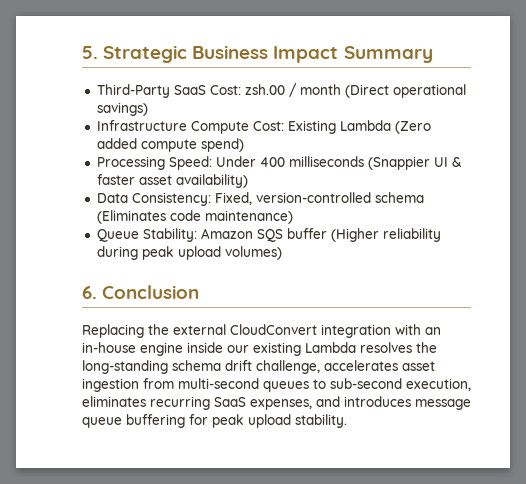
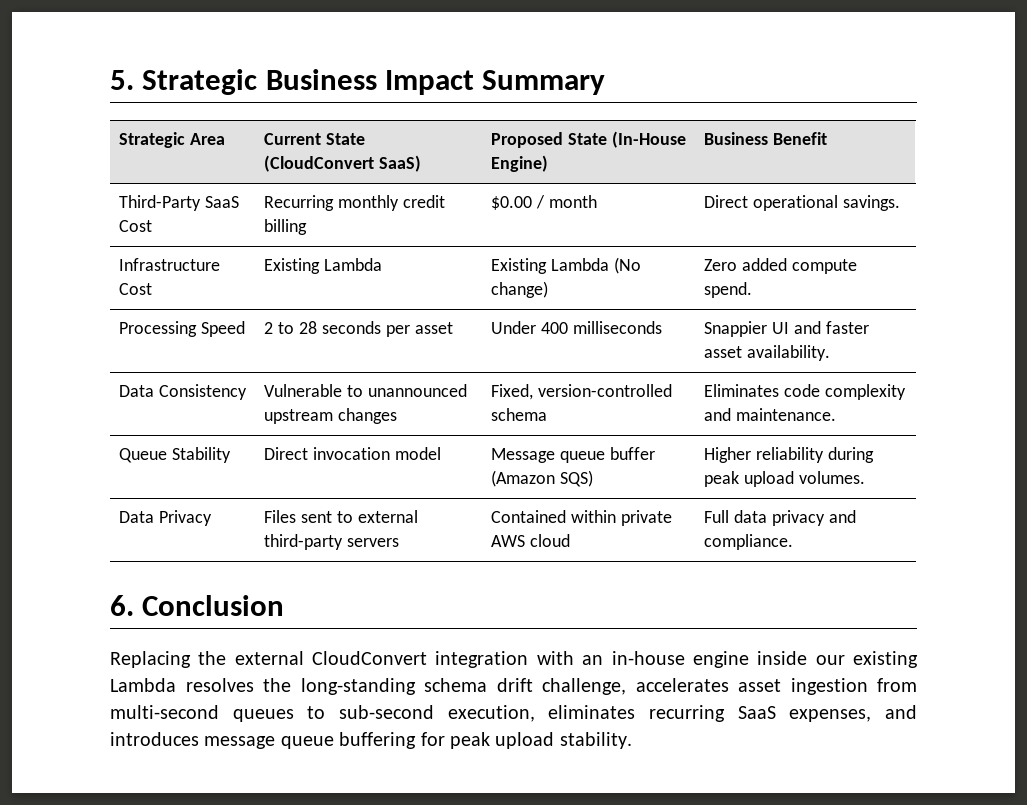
[96,83,466,98] [96,102,148,116] [96,120,431,134] [96,138,244,152] [96,156,462,170] [96,174,248,188] [96,192,424,206] [96,210,293,224] [96,228,441,242] [96,246,282,260] // Third-Party SaaS Cost: zsh.00 / month (Direct operational savings) // Infrastructure Compute Cost: Existing Lambda (Zero added compute spend) // Processing Speed: Under 400 milliseconds (Snappier UI & faster asset availability) // Data Consistency: Fixed, version-controlled schema (Eliminates code maintenance) // Queue Stability: Amazon SQS buffer (Higher reliability during peak upload volumes) -> [119,132,226,148] [264,133,366,145] [264,155,422,172] [491,131,687,148] [491,155,549,172] [704,132,828,145] [119,195,240,211] [119,220,153,232] [264,195,446,211] [264,219,308,235] [491,195,598,210] [704,195,901,211] [119,258,221,271] [119,283,153,295] [264,258,383,274] [491,257,642,274] [491,281,549,298] [704,258,858,274] [704,282,753,298] [119,321,246,337] [264,321,453,337] [491,321,663,334] [704,321,869,337] [704,345,831,361] [119,384,248,400] [264,384,468,397] [264,408,398,424] [491,384,673,400] [491,408,548,421] [704,384,907,400] [704,408,837,421] [119,447,232,463] [264,447,442,460] [491,447,656,463] [491,470,594,487] [704,447,875,463] [704,471,866,487] [119,510,213,526] [264,510,418,523] [264,534,400,550] [491,510,673,526] [491,534,571,547] [704,510,856,526] [704,534,794,550] // Strategic Area | Current State (CloudConvert SaaS) | Proposed State (In-House Engine) | Business Benefit // Third-Party SaaS Cost | Recurring monthly credit billing | $0.00 / month | Direct operational savings. // Infrastructure Cost | Existing Lambda | Existing Lambda (No change) | Zero added compute spend. // Processing Speed | 2 to 28 seconds per asset | Under 400 milliseconds | Snappier UI and faster asset availability. // Data Consistency | Vulnerable to unannounced upstream changes | Fixed, version-controlled schema | Eliminates code complexity and maintenance. // Queue Stability | Direct invocation model | Message queue buffer (Amazon SQS) | Higher reliability during peak upload volumes. // Data Privacy | Files sent to external third-party servers | Contained within private AWS cloud | Full data privacy and compliance.

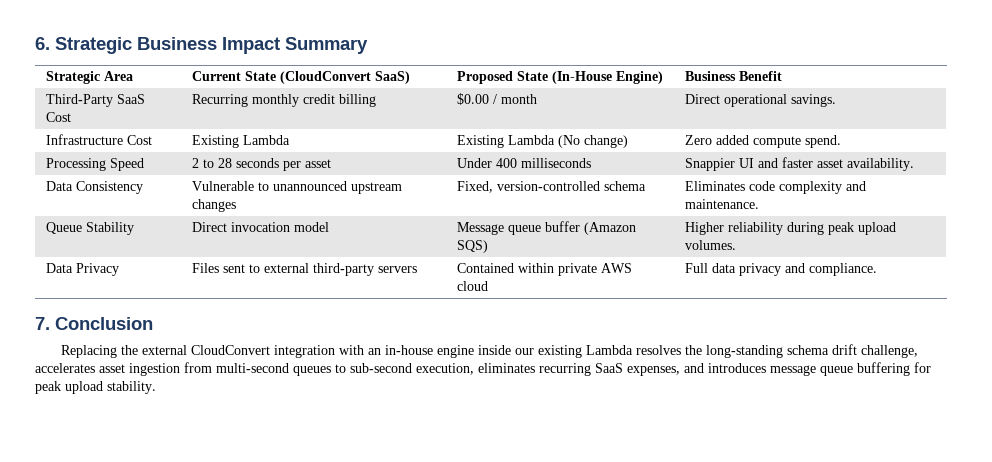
[110,70,134,90] 5. -> [35,37,50,50] 6.
[110,595,134,616] 6. -> [35,317,50,330] 7.

